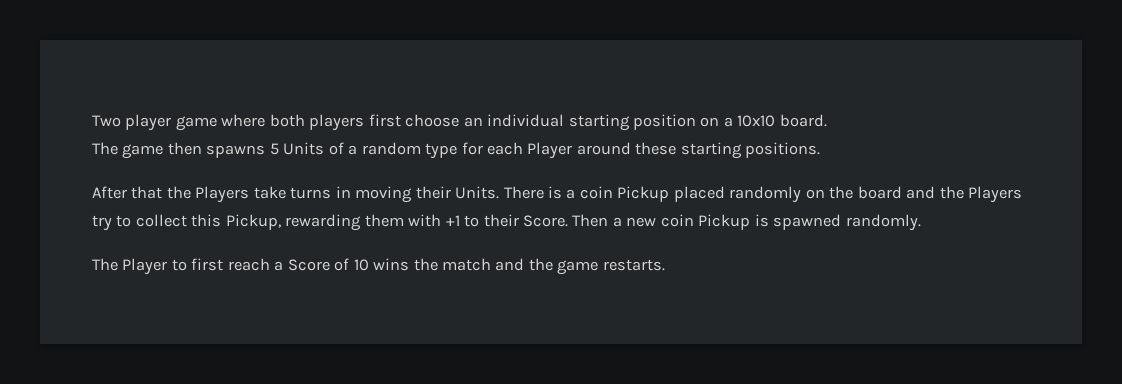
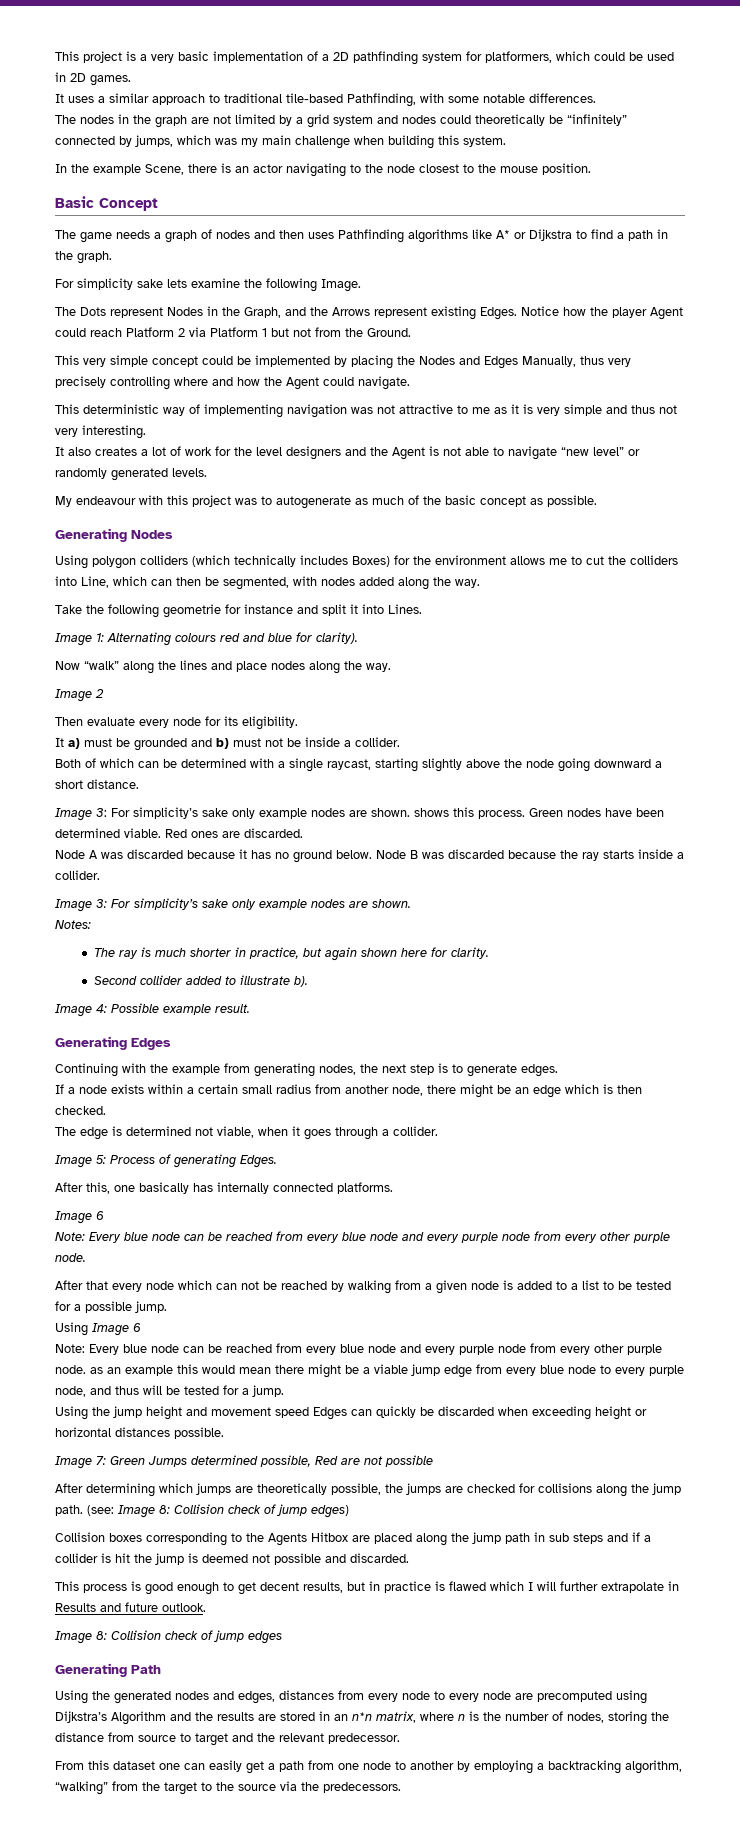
[92,114,827,131] [92,142,821,159] [92,186,1023,203] [92,214,921,231] [92,258,665,275] Two player game where both players first choose an individual starting position on a 10x10 board. // The game then spawns 5 Units of a random type for each Player around these starting positions. // After that the Players take turns in moving their Units. There is a coin Pickup placed randomly on the board and the Players try to collect this Pickup, rewarding them with +1 to their Score. Then a new coin Pickup is spawned randomly. // The Player to first reach a Score of 10 wins the match and the game restarts. -> [55,51,674,65] [55,72,131,86] [55,93,596,107] [55,114,627,128] [55,135,506,149] [55,163,591,177] [55,196,158,211] [55,229,668,243] [55,251,112,264] [55,278,361,292] [55,306,683,320] [55,327,411,337] [55,355,631,369] [55,376,410,390] [55,404,677,418] [55,425,146,439] [55,446,640,460] [55,468,207,481] [55,495,597,509] [55,528,173,542] [55,555,678,569] [55,576,480,590] [55,604,422,618] [55,632,358,646] [55,660,391,674] [55,689,104,702] [55,716,298,730] [55,737,400,751] [55,758,662,772] [55,779,139,789] [55,807,664,821] [55,828,303,838] [55,849,684,863] [55,870,100,880] [55,898,411,912] [55,920,91,929] [93,947,489,961] [93,975,308,987] [55,1003,250,1017] [55,1036,171,1050] [55,1063,558,1077] [55,1084,642,1098] [55,1106,106,1115] [55,1126,438,1140] [55,1154,277,1168] [55,1182,393,1194] [55,1211,104,1224] [55,1231,670,1243] [55,1253,86,1262] [55,1280,671,1294] [55,1301,167,1313] [55,1322,141,1336] [55,1343,662,1355] [55,1364,684,1378] [55,1385,284,1397] [55,1406,647,1420] [55,1427,224,1439] [55,1455,433,1469] [55,1483,681,1497] [55,1504,349,1518] [55,1532,651,1546] [55,1553,409,1565] [55,1581,679,1595] [55,1602,206,1612] [55,1630,282,1644] [55,1663,161,1677] [55,1690,647,1704] [55,1711,669,1725] [55,1732,400,1746] [55,1760,682,1774] [55,1781,401,1795] This project is a very basic implementation of a 2D pathfinding system for platformers, which could be used in 2D games. // It uses a similar approach to traditional tile-based Pathfinding, with some notable differences. // The nodes in the graph are not limited by a grid system and nodes could theoretically be “infinitely” connected by jumps, which was my main challenge when building this system. // In the example Scene, there is an actor navigating to the node closest to the mouse position. // Basic Concept // The game needs a graph of nodes and then uses Pathfinding algorithms like A* or Dijkstra to find a path in the graph. // For simplicity sake lets examine the following Image. // The Dots represent Nodes in the Graph, and the Arrows represent existing Edges. Notice how the player Agent could reach Platform 2 via Platform 1 but not from the Ground. // This very simple concept could be implemented by placing the Nodes and Edges Manually, thus very precisely controlling where and how the Agent could navigate. // This deterministic way of implementing navigation was not attractive to me as it is very simple and thus not very interesting. // It also creates a lot of work for the level designers and the Agent is not able to navigate “new level” or randomly generated levels. // My endeavour with this project was to autogenerate as much of the basic concept as possible. // Generating Nodes // Using polygon colliders (which technically includes Boxes) for the environment allows me to cut the colliders into Line, which can then be segmented, with nodes added along the way. // Take the following geometrie for instance and split it into Lines. // Image 1: Alternating colours red and blue for clarity). // Now “walk” along the lines and place nodes along the way. // Image 2 // Then evaluate every node for its eligibility. // It a) must be grounded and b) must not be inside a collider. // Both of which can be determined with a single raycast, starting slightly above the node going downward a short distance. // Image 3: For simplicity’s sake only example nodes are shown. shows this process. Green nodes have been determined viable. Red ones are discarded. // Node A was discarded because it has no ground below. Node B was discarded because the ray starts inside a collider. // Image 3: For simplicity’s sake only example nodes are shown. // Notes: // The ray is much shorter in practice, but again shown here for clarity. // Second collider added to illustrate b). // Image 4: Possible example result. // Generating Edges // Continuing with the example from generating nodes, the next step is to generate edges. // If a node exists within a certain small radius from another node, there might be an edge which is then checked. // The edge is determined not viable, when it goes through a collider. // Image 5: Process of generating Edges. // After this, one basically has internally connected platforms. // Image 6 // Note: Every blue node can be reached from every blue node and every purple node from every other purple node. // After that every node which can not be reached by walking from a given node is added to a list to be tested for a possible jump. // Using Image 6 // Note: Every blue node can be reached from every blue node and every purple node from every other purple node. as an example this would mean there might be a viable jump edge from every blue node to every purple node, and thus will be tested for a jump. // Using the jump height and movement speed Edges can quickly be discarded when exceeding height or horizontal distances possible. // Image 7: Green Jumps determined possible, Red are not possible // After determining which jumps are theoretically possible, the jumps are checked for collisions along the jump path. (see: Image 8: Collision check of jump edges) // Collision boxes corresponding to the Agents Hitbox are placed along the jump path in sub steps and if a collider is hit the jump is deemed not possible and discarded. // This process is good enough to get decent results, but in practice is flawed which I will further extrapolate in Results and future outlook. // Image 8: Collision check of jump edges // Generating Path // Using the generated nodes and edges, distances from every node to every node are precomputed using Dijkstra’s Algorithm and the results are stored in an n*n matrix, where n is the number of nodes, storing the distance from source to target and the relevant predecessor. // From this dataset one can easily get a path from one node to another by employing a backtracking algorithm, “walking” from the target to the source via the predecessors.

